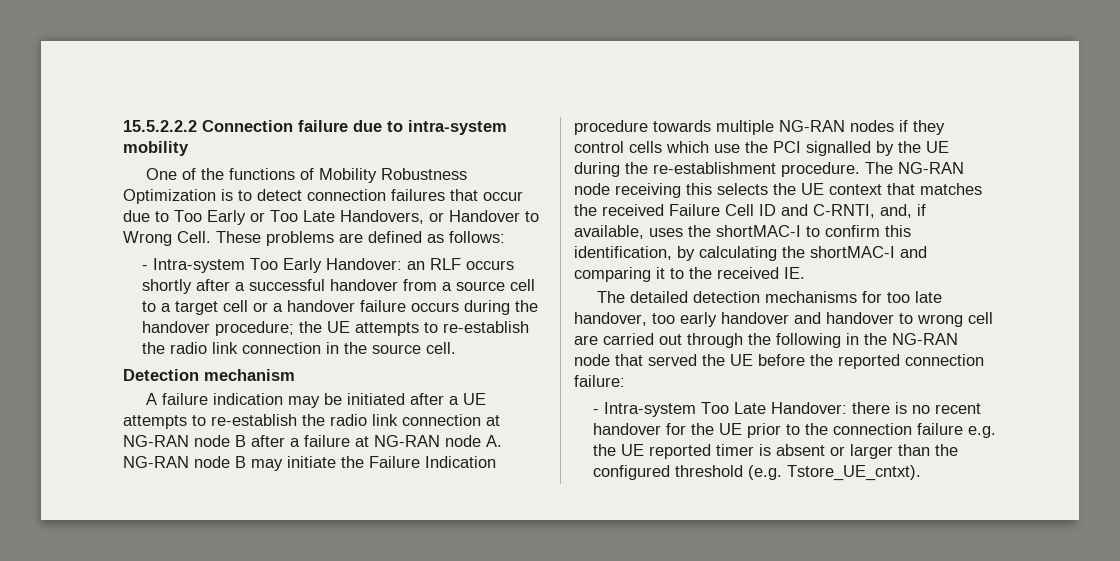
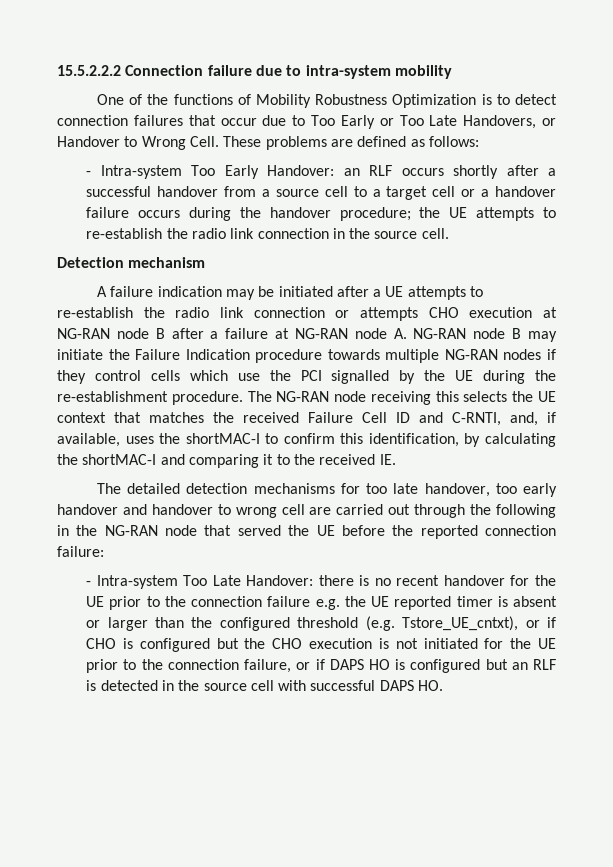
(481, 420) none -> [335,307,533,321] or attempts CHO execution
[787,465,922,481] Tstore_UE_cntxt). -> [402,616,556,631] [86,638,557,652] [86,659,557,673] [86,680,444,691] Tstore_UE_cntxt), or if CHO is configured but the CHO execution is not initiated for the UE prior to the connection failure, or if DAPS HO is configured but an RLF is detected in the source cell with successful DAPS HO.

